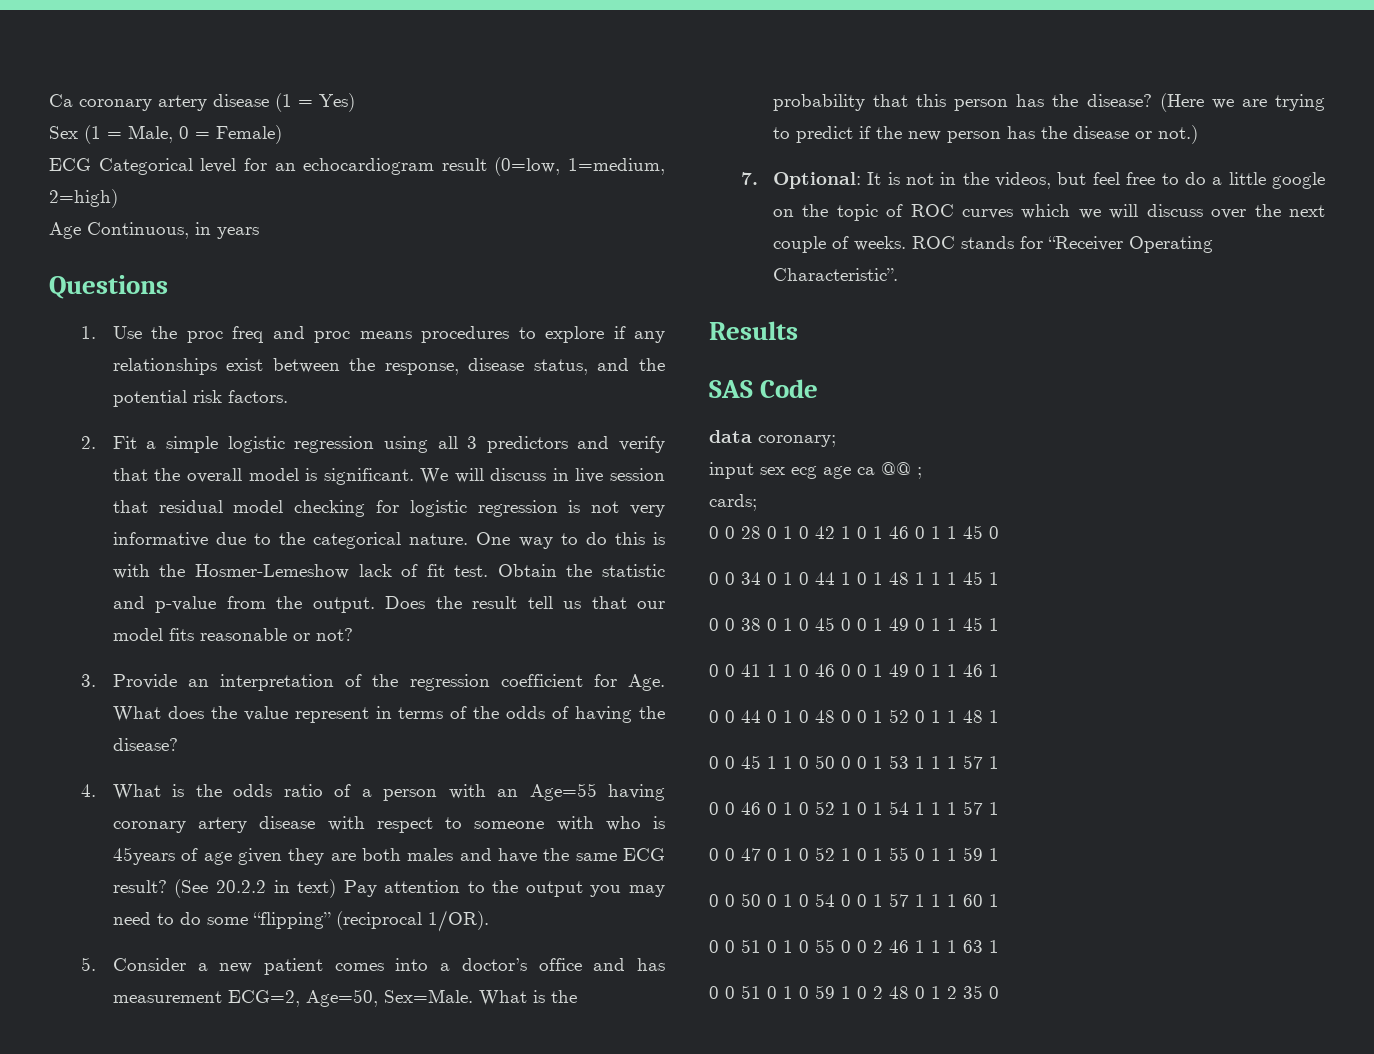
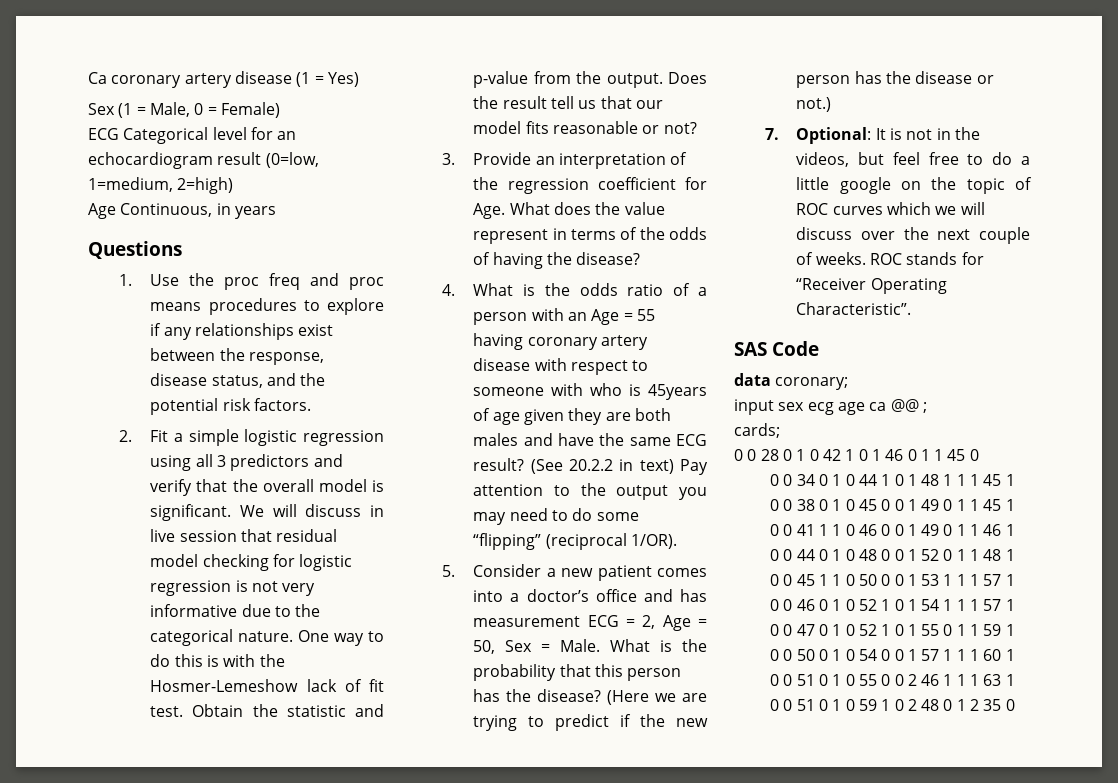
[529,783,597,801] Age=55 -> [591,309,655,325] Age = 55
[227,989,473,1007] ECG=2, Age=50, Sex=Male. -> [587,615,707,631] [473,639,601,654] ECG = 2, Age = 50, Sex = Male.
[709,321,798,340] // Results -> (912, 308) none

